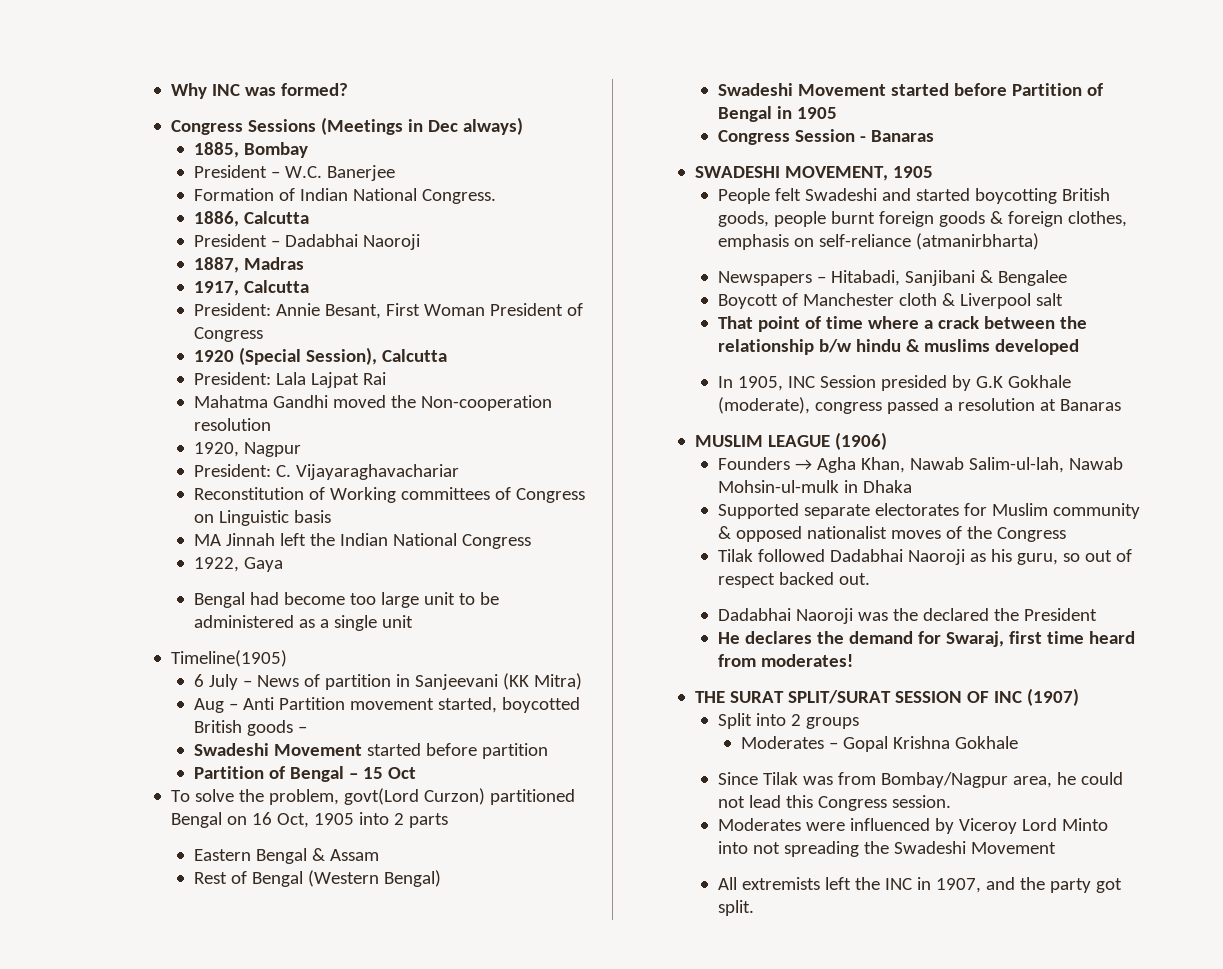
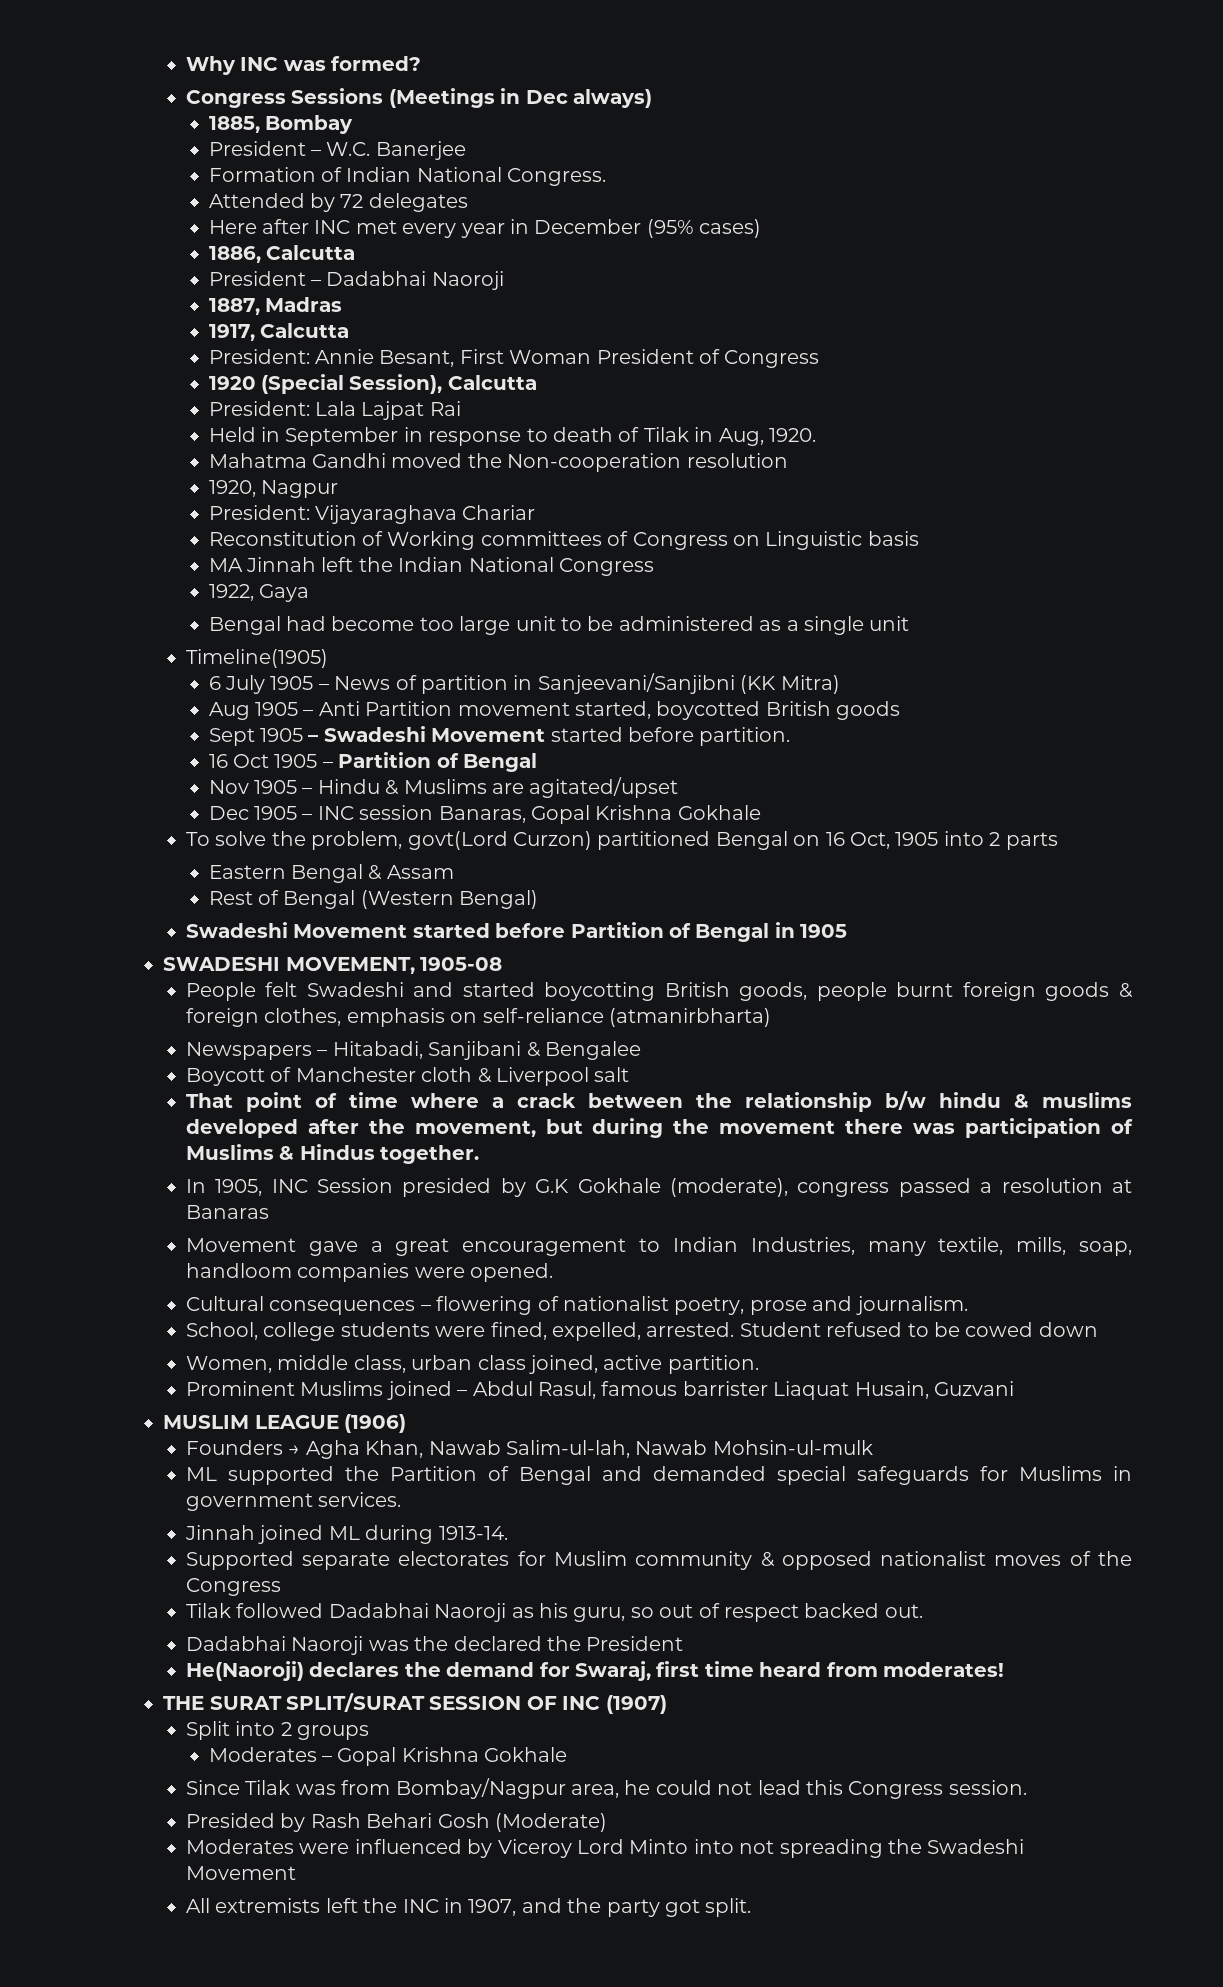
(496, 196) none -> [208,193,468,212] [208,219,762,238] // Attended by 72 delegates // Here after INC met every year in December (95% cases)
(386, 378) none -> [208,427,816,446] // Held in September in response to death of Tilak in Aug, 1920.
[275,464,459,480] C. Vijayaraghavachariar -> [314,505,536,524] Vijayaraghava Chariar
(238, 682) none -> [270,676,314,690] 1905
[414,674,498,690] Sanjeevani -> [537,673,735,694] Sanjeevani/Sanjibni
(224, 705) none -> [254,702,298,716] 1905
[297,726,307,733] [193,743,548,759] [193,766,416,782] – // Swadeshi Movement started before partition // Partition of Bengal – 15 Oct -> [208,726,791,746] [208,752,537,772] [208,777,679,798] [208,805,761,824] // Sept 1905 – Swadeshi Movement started before partition. // 16 Oct 1905 – Partition of Bengal // Nov 1905 – Hindu & Muslims are agitated/upset // Dec 1905 – INC session Banaras, Gopal Krishna Gokhale
[717,129,934,145] // Congress Session - Banaras -> (848, 931) none
[892,166,933,178] 1905 -> [420,957,503,971] 1905-08
(1079, 347) none -> [307,1118,1133,1138] [185,1144,480,1164] after the movement, but during the movement there was participation of Muslims & Hindus together.
(1121, 405) none -> [185,1237,1132,1256] [185,1263,554,1282] [185,1296,968,1315] [185,1322,1098,1341] [185,1355,759,1374] [185,1381,1014,1400] // Movement gave a great encouragement to Indian Industries, many textile, mills, soap, handloom companies were opened. // Cultural consequences – flowering of nationalist poetry, prose and journalism. // School, college students were fined, expelled, arrested. Student refused to be cowed down // Women, middle class, urban class joined, active partition. // Prominent Muslims joined – Abdul Rasul, famous barrister Liaquat Husain, Guzvani
[843,480,912,493] in Dhaka -> [185,1466,1132,1485] [185,1492,402,1511] [184,1525,508,1544] // ML supported the Partition of Bengal and demanded special safeguards for Muslims in government services. // Jinnah joined ML during 1913-14.
[717,632,740,644] He -> [185,1661,304,1681] He(Naoroji)
(951, 801) none -> [185,1813,607,1832] // Presided by Rash Behari Gosh (Moderate)

